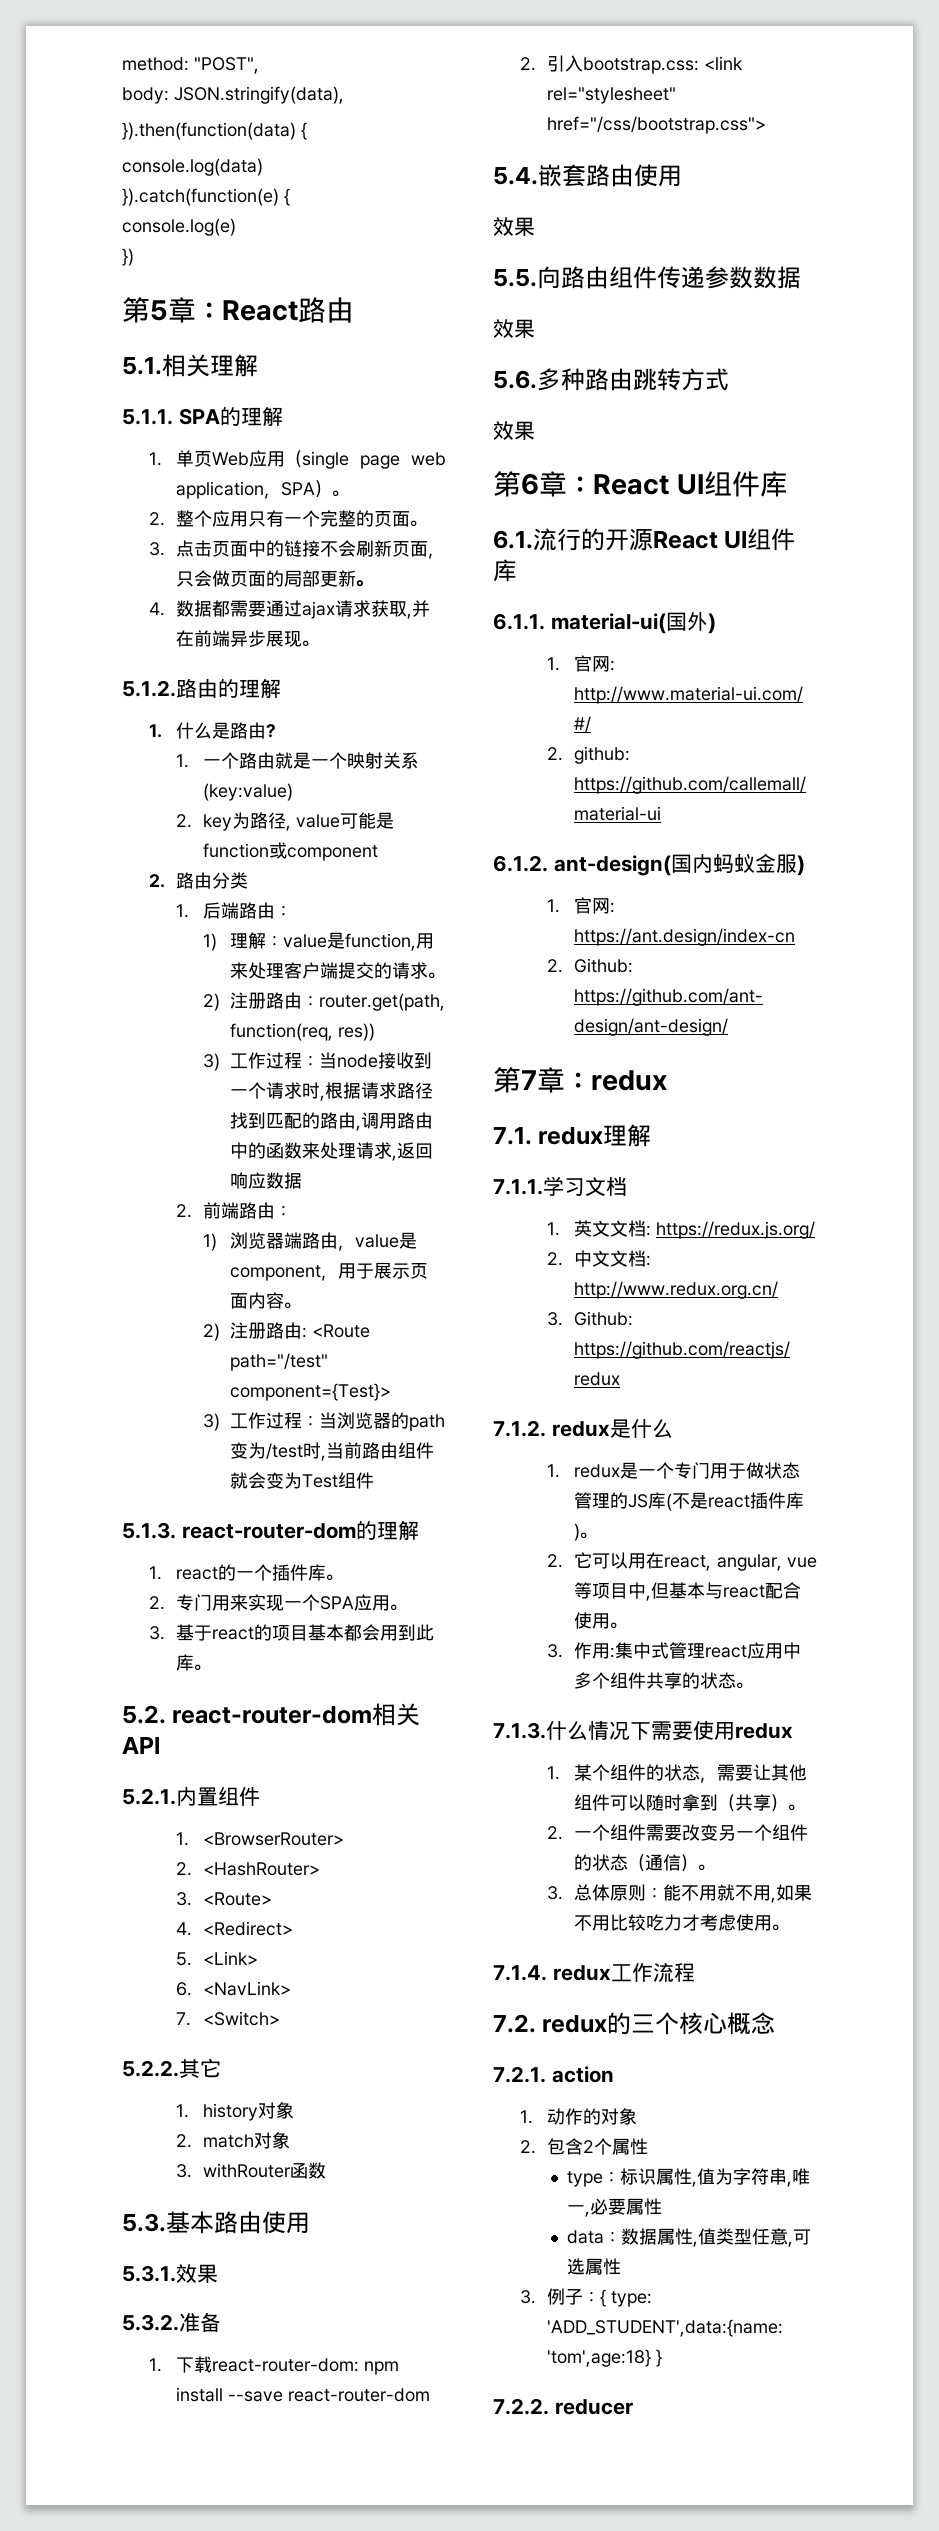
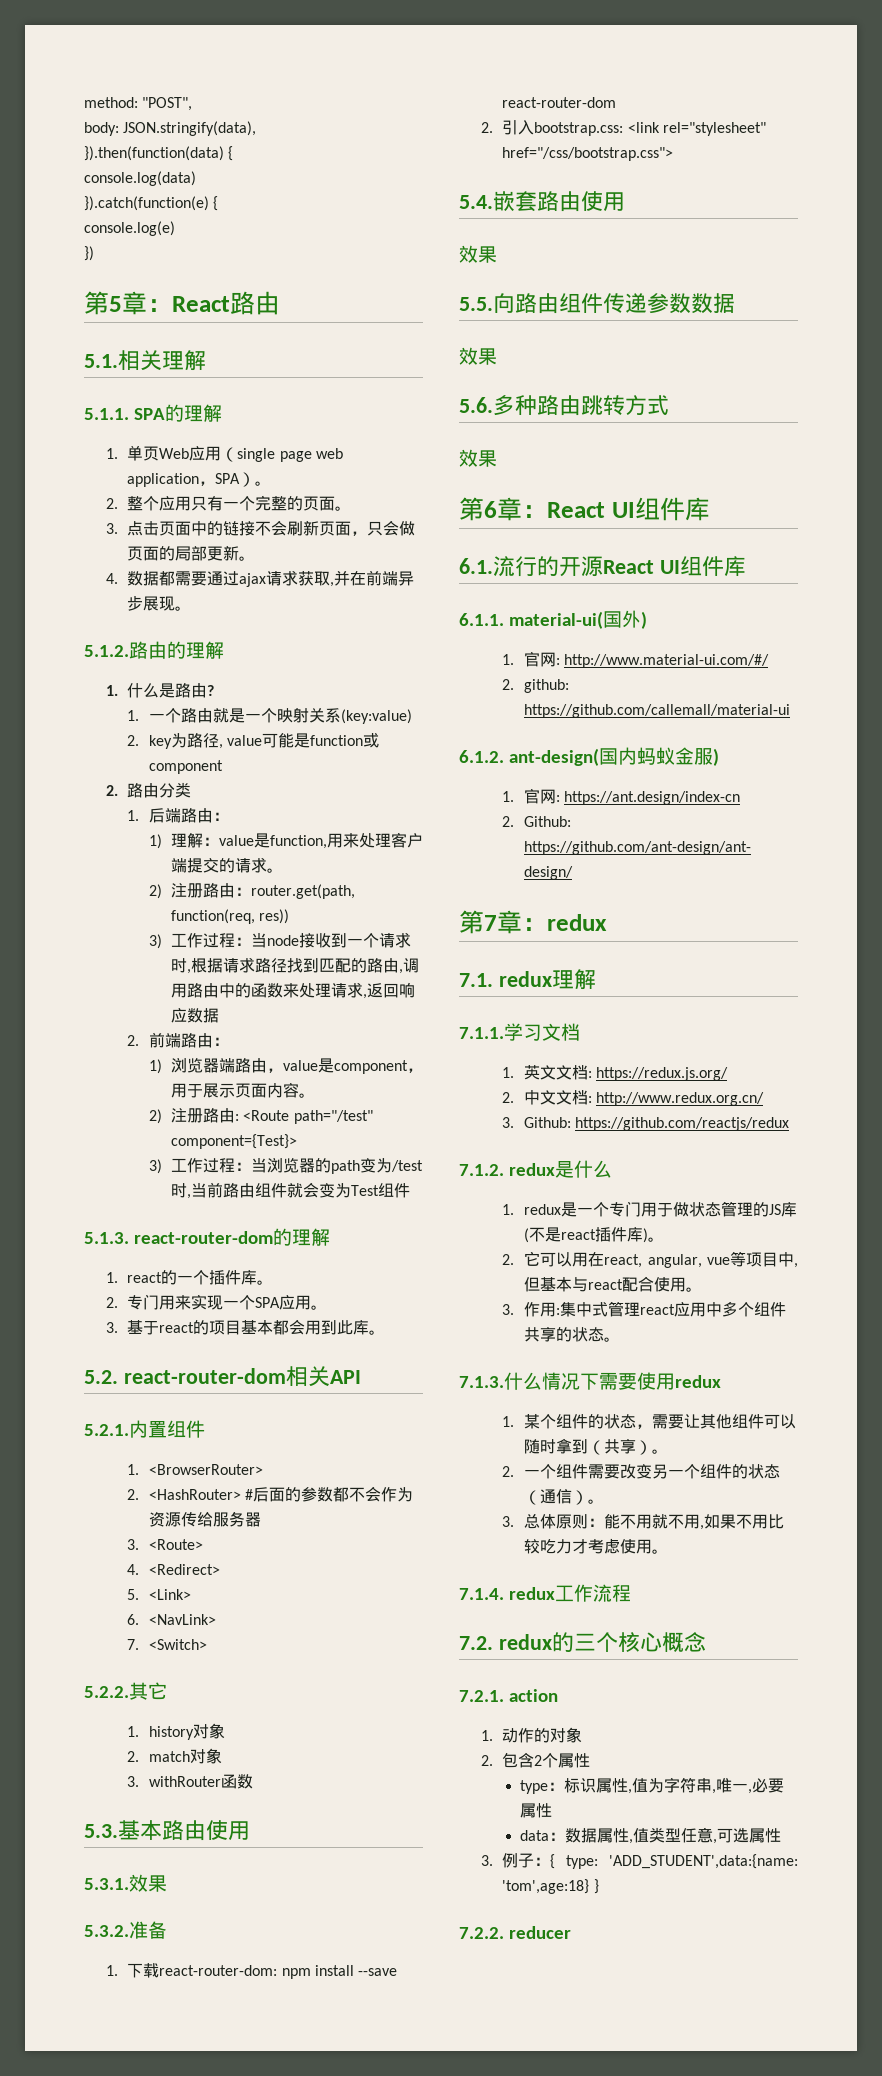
(321, 1869) none -> [245,1486,414,1502] [149,1511,262,1527] #后面的参数都不会作为资源传给服务器

